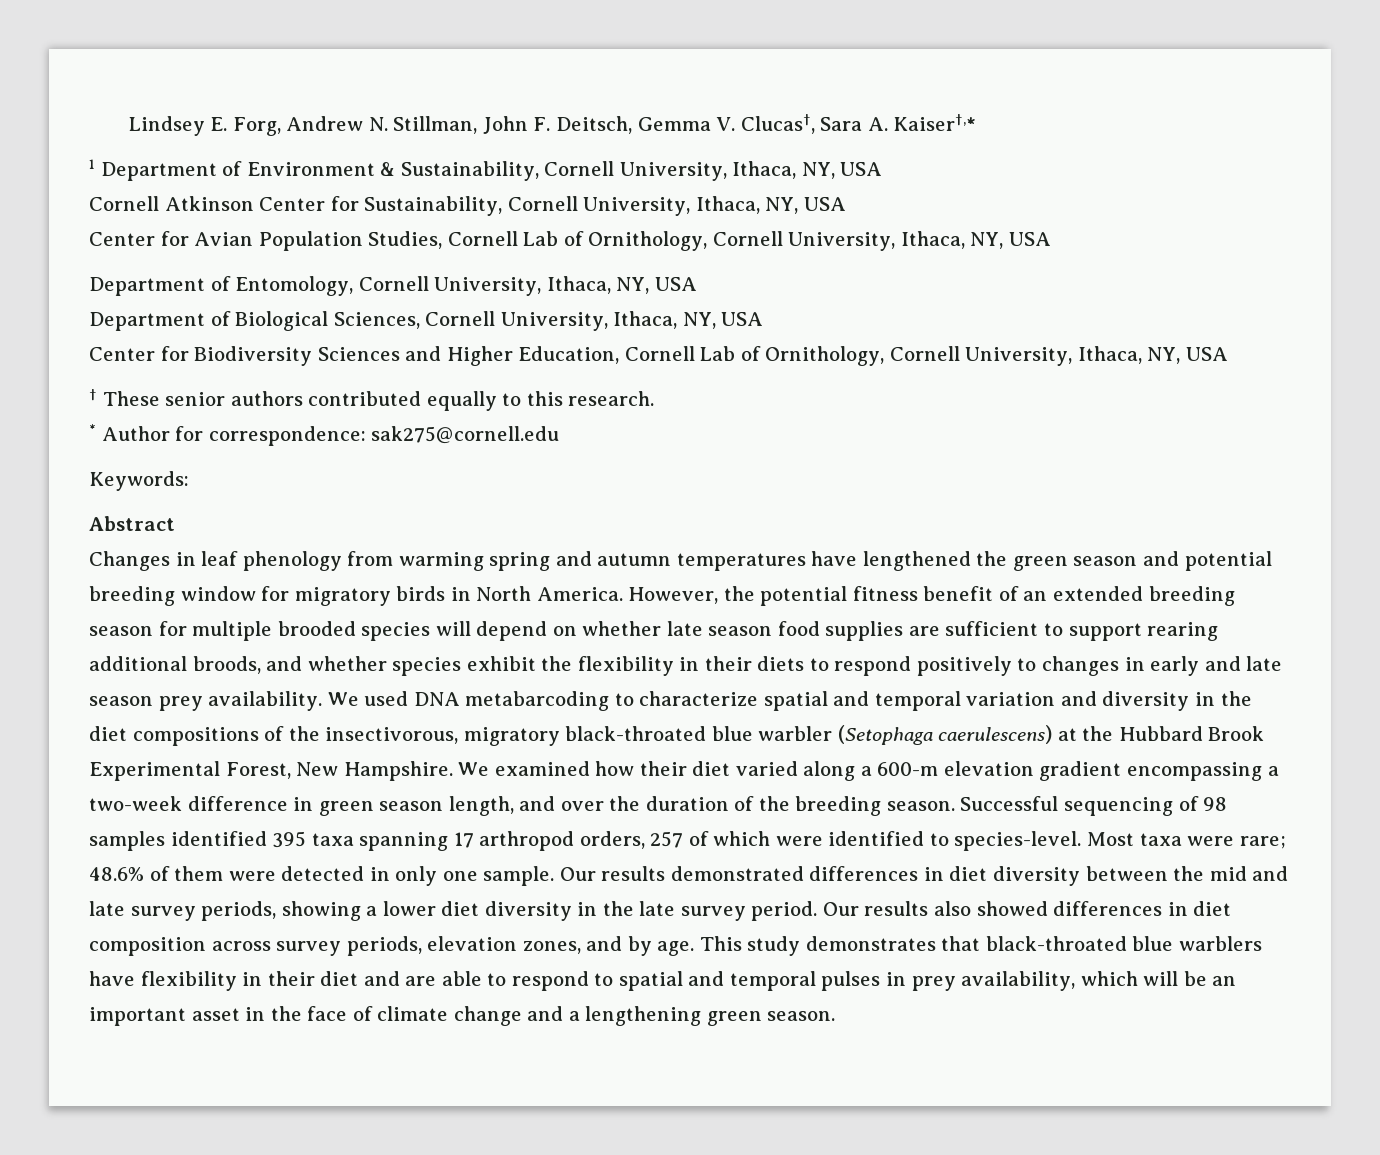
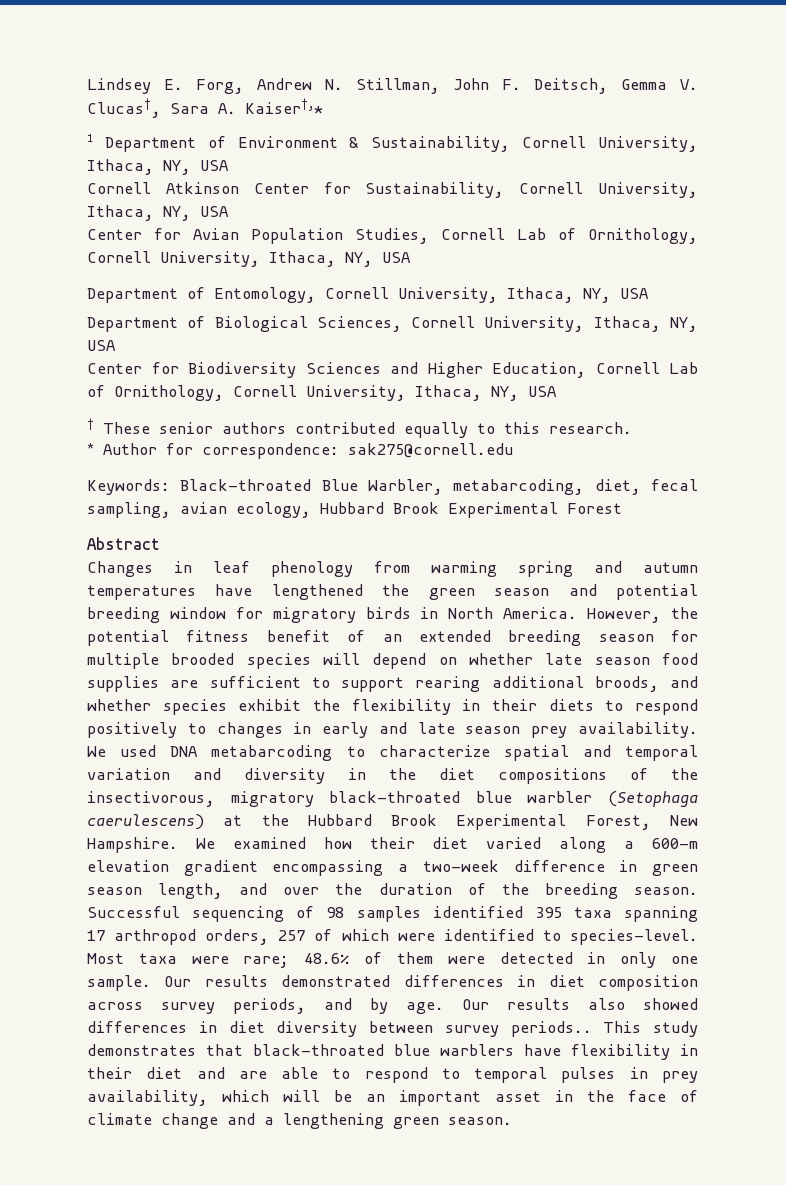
(189, 481) none -> [180,479,698,495] [87,502,622,518] Black-throated Blue Warbler, metabarcoding, diet, fecal sampling, avian ecology, Hubbard Brook Experimental Forest
[993,866,1289,886] [89,901,818,921] diversity between the mid and late survey periods, showing a lower diet diversity in the late survey period. -> [598,975,698,991] [87,998,444,1014] composition across survey periods, and by age.
[89,936,695,956] composition across survey periods, elevation zones, and by age. -> [276,1021,592,1037] diversity between survey periods..
[618,971,725,991] spatial and -> (460, 1073) none

